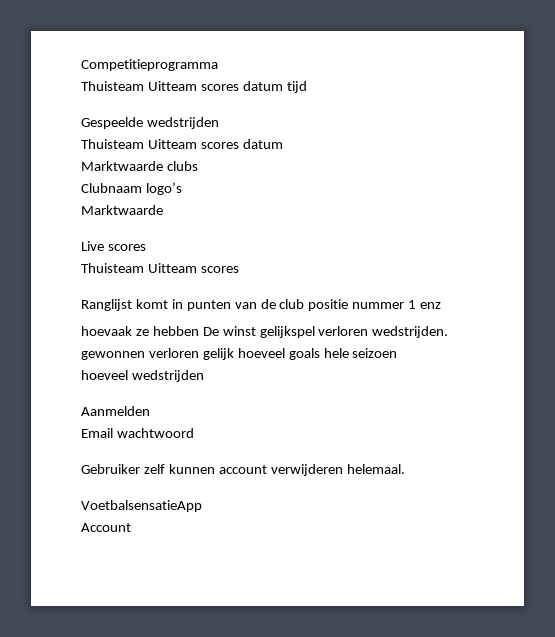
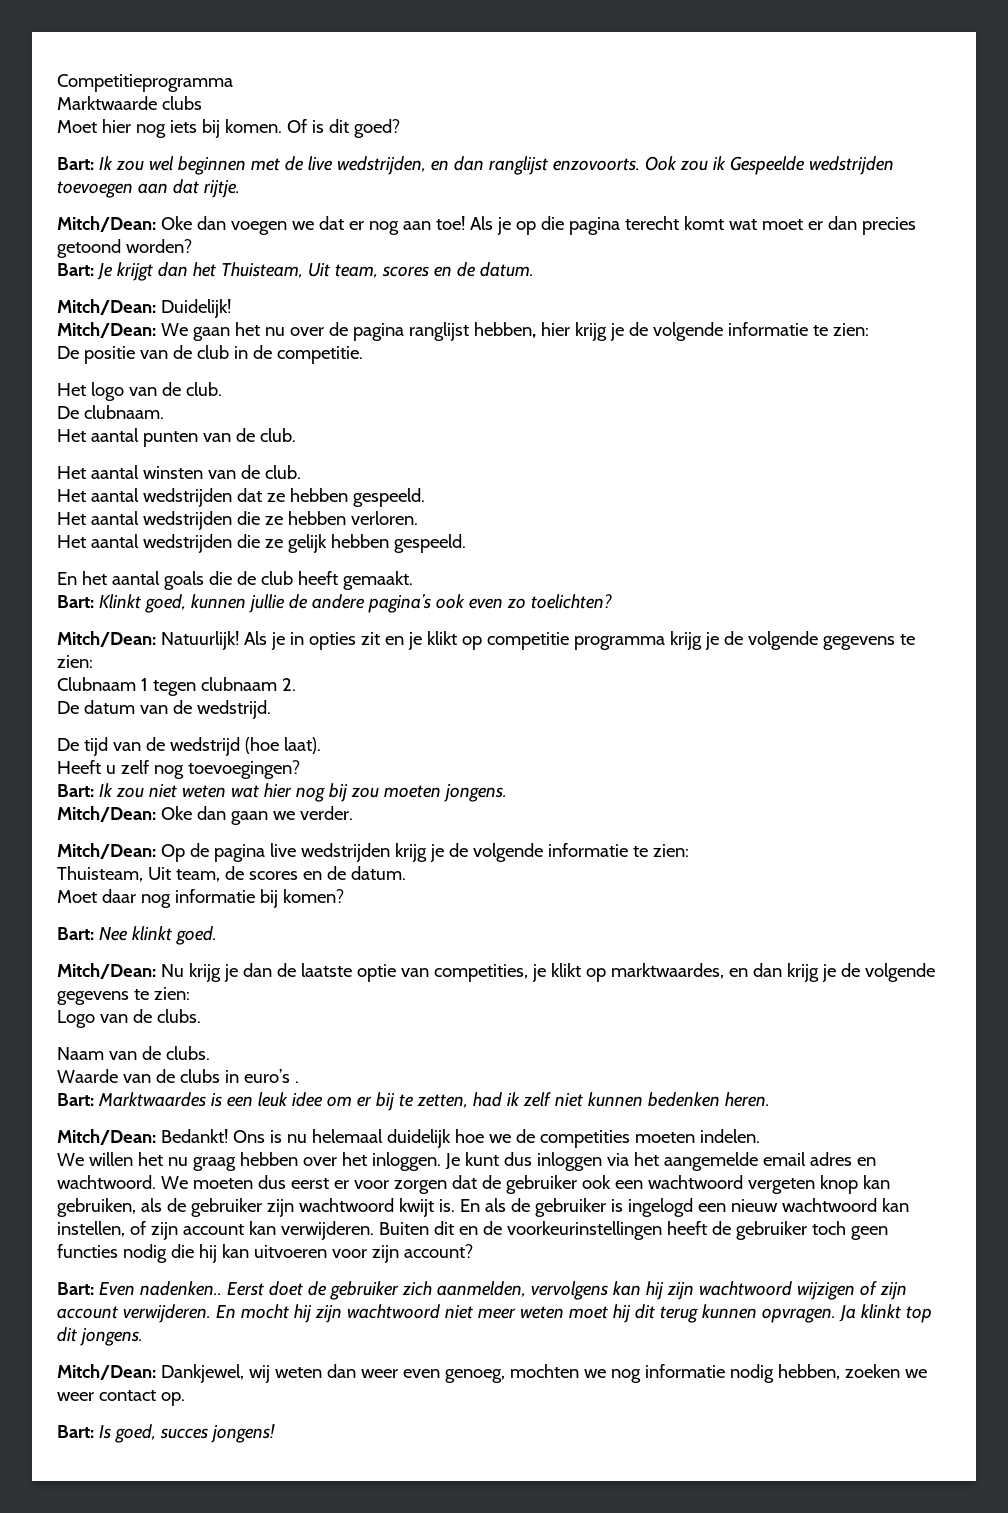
[81,81,307,93] [81,117,219,129] [81,139,283,149] [81,161,198,171] [81,182,182,195] [81,205,163,215] [81,241,146,251] [81,263,239,273] [81,299,442,311] [81,326,449,338] [81,348,398,360] [81,370,204,382] [81,406,150,416] [81,428,194,438] [81,464,405,476] [81,500,202,512] [81,523,131,532] Thuisteam Uitteam scores datum tijd // Gespeelde wedstrijden // Thuisteam Uitteam scores datum // Marktwaarde clubs // Clubnaam logo’s // Marktwaarde // Live scores // Thuisteam Uitteam scores // Ranglijst komt in punten van de club positie nummer 1 enz // hoevaak ze hebben De winst gelijkspel verloren wedstrijden. gewonnen verloren gelijk hoeveel goals hele seizoen // hoeveel wedstrijden // Aanmelden // Email wachtwoord // Gebruiker zelf kunnen account verwijderen helemaal. // VoetbalsensatieApp // Account -> [57,96,202,110] [57,119,400,138] [57,156,894,175] [57,179,240,198] [57,216,916,235] [57,239,192,258] [57,262,534,281] [57,299,231,318] [57,322,869,341] [57,345,363,364] [57,382,222,401] [57,405,164,419] [57,428,296,447] [57,465,301,479] [57,488,425,507] [57,511,418,530] [57,534,466,553] [57,571,413,590] [57,594,612,613] [57,631,915,650] [57,655,93,668] [57,677,296,696] [57,700,271,719] [57,737,321,756] [57,760,300,779] [57,783,507,802] [57,806,353,825] [57,843,689,862] [57,866,406,882] [57,889,344,908] [57,926,217,945] [57,963,935,982] [57,987,190,1005] [57,1009,201,1028] [57,1046,210,1060] [57,1069,299,1083] [57,1092,770,1111] [57,1129,760,1148] [57,1152,876,1171] [57,1175,890,1194] [57,1198,909,1217] [57,1221,888,1240] [57,1244,473,1263] [57,1281,907,1300] [57,1304,932,1323] [57,1327,143,1346] [57,1364,927,1383] [57,1390,185,1406] [57,1424,275,1443] Marktwaarde clubs // Moet hier nog iets bij komen. Of is dit goed? // Bart: Ik zou wel beginnen met de live wedstrijden, en dan ranglijst enzovoorts. Ook zou ik Gespeelde wedstrijden toevoegen aan dat rijtje. // Mitch/Dean: Oke dan voegen we dat er nog aan toe! Als je op die pagina terecht komt wat moet er dan precies getoond worden? // Bart: Je krijgt dan het Thuisteam, Uit team, scores en de datum. // Mitch/Dean: Duidelijk! // Mitch/Dean: We gaan het nu over de pagina ranglijst hebben, hier krijg je de volgende informatie te zien: // De positie van de club in de competitie. // Het logo van de club. // De clubnaam. // Het aantal punten van de club. // Het aantal winsten van de club. // Het aantal wedstrijden dat ze hebben gespeeld. // Het aantal wedstrijden die ze hebben verloren. // Het aantal wedstrijden die ze gelijk hebben gespeeld. // En het aantal goals die de club heeft gemaakt. // Bart: Klinkt goed, kunnen jullie de andere pagina’s ook even zo toelichten? // Mitch/Dean: Natuurlijk! Als je in opties zit en je klikt op competitie programma krijg je de volgende gegevens te zien: // Clubnaam 1 tegen clubnaam 2. // De datum van de wedstrijd. // De tijd van de wedstrijd (hoe laat). // Heeft u zelf nog toevoegingen? // Bart: Ik zou niet weten wat hier nog bij zou moeten jongens. // Mitch/Dean: Oke dan gaan we verder. // Mitch/Dean: Op de pagina live wedstrijden krijg je de volgende informatie te zien: // Thuisteam, Uit team, de scores en de datum. // Moet daar nog informatie bij komen? // Bart: Nee klinkt goed. // Mitch/Dean: Nu krijg je dan de laatste optie van competities, je klikt op marktwaardes, en dan krijg je de volgende gegevens te zien: // Logo van de clubs. // Naam van de clubs. // Waarde van de clubs in euro’s . // Bart: Marktwaardes is een leuk idee om er bij te zetten, had ik zelf niet kunnen bedenken heren. // Mitch/Dean: Bedankt! Ons is nu helemaal duidelijk hoe we de competities moeten indelen. // We willen het nu graag hebben over het inloggen. Je kunt dus inloggen via het aangemelde email adres en wachtwoord. We moeten dus eerst er voor zorgen dat de gebruiker ook een wachtwoord vergeten knop kan gebruiken, als de gebruiker zijn wachtwoord kwijt is. En als de gebruiker is ingelogd een nieuw wachtwoord kan instellen, of zijn account kan verwijderen. Buiten dit en de voorkeurinstellingen heeft de gebruiker toch geen functies nodig die hij kan uitvoeren voor zijn account? // Bart: Even nadenken.. Eerst doet de gebruiker zich aanmelden, vervolgens kan hij zijn wachtwoord wijzigen of zijn account verwijderen. En mocht hij zijn wachtwoord niet meer weten moet hij dit terug kunnen opvragen. Ja klinkt top dit jongens. // Mitch/Dean: Dankjewel, wij weten dan weer even genoeg, mochten we nog informatie nodig hebben, zoeken we weer contact op. // Bart: Is goed, succes jongens!

